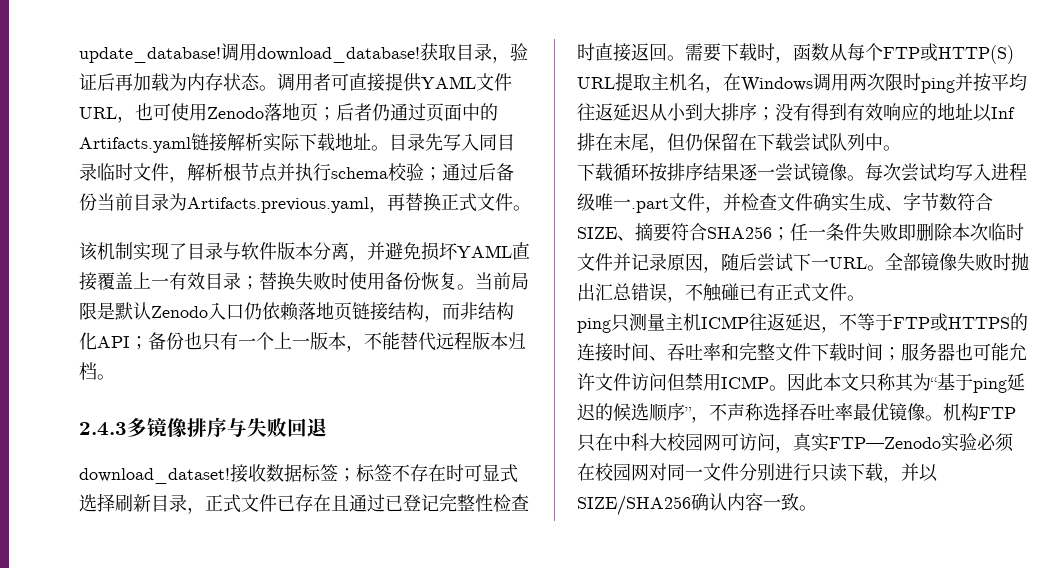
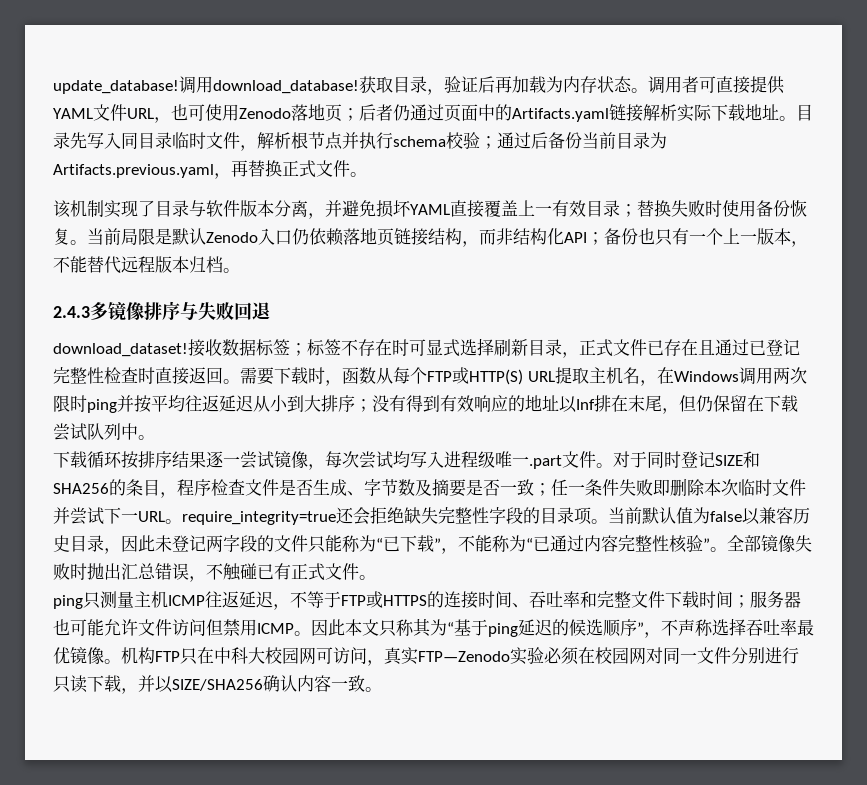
[847,175,865,181] 。 -> [308,464,325,470] ，
[705,193,741,213] ，并 -> [596,451,760,468] [53,479,211,498] 。对于同时登记SIZE和SHA256的条目，程序
[813,193,849,212] 确实 -> [279,479,313,496] 是否
[957,193,993,211] [577,223,772,242] 符合SIZE、摘要符合SHA256 -> [415,479,534,497] 及摘要是否一致
[631,253,867,273] 记录原因，随后尝试下一URL -> [70,507,810,525] [53,535,710,554] 尝试下一URL。require_integrity=true还会拒绝缺失完整性字段的目录项。当前默认值为false以兼容历史目录，因此未登记两字段的文件只能称为“已下载”，不能称为“已通过内容完整性核验”

